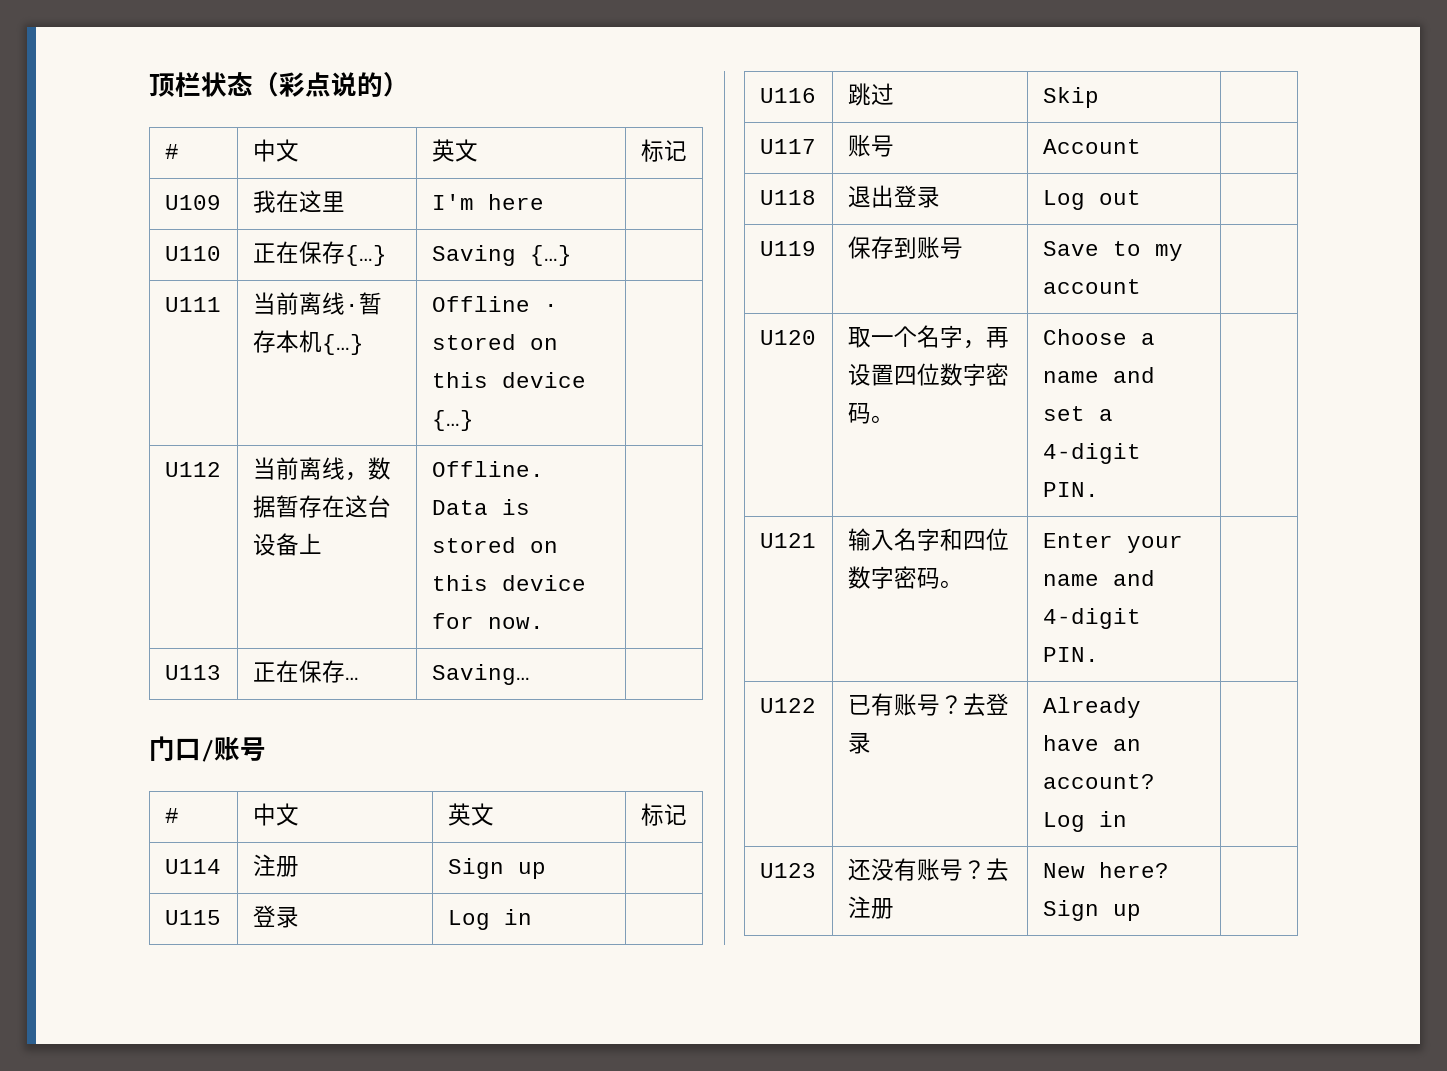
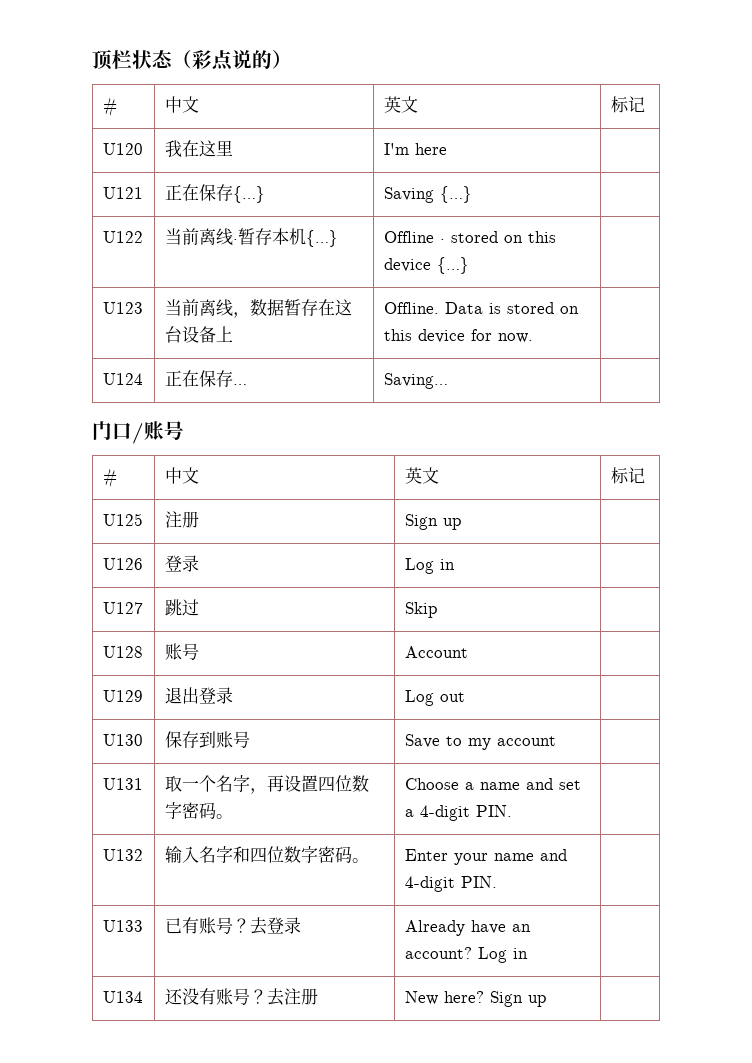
[164,195,221,210] U109 -> [102,143,143,155] U120
[164,246,221,261] U110 -> [102,187,143,199] U121
[164,297,221,312] U111 -> [102,231,143,243] U122
[164,462,221,477] U112 -> [102,302,143,314] U123
[164,665,221,680] U113 -> [102,373,143,385] U124
[164,859,221,874] U114 -> [102,513,143,526] U125
[164,910,221,925] U115 -> [102,558,143,570] U126
[759,88,816,103] U116 -> [102,602,143,614] U127
[759,139,816,154] U117 -> [102,646,143,658] U128
[759,190,816,205] U118 -> [102,690,143,702] U129
[759,241,816,256] U119 -> [102,734,143,746] U130
[759,330,816,345] U120 -> [102,778,143,790] U131
[759,533,816,548] U121 -> [102,849,143,861] U132
[759,698,816,713] U122 -> [102,920,143,932] U133
[759,863,816,878] U123 -> [102,991,143,1003] U134

